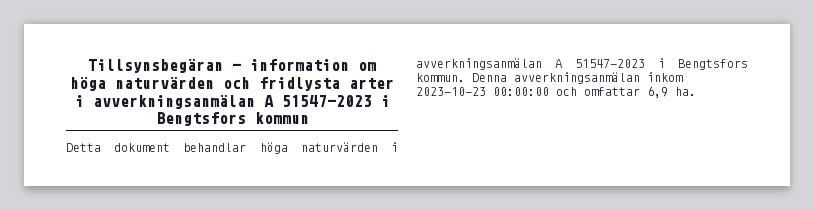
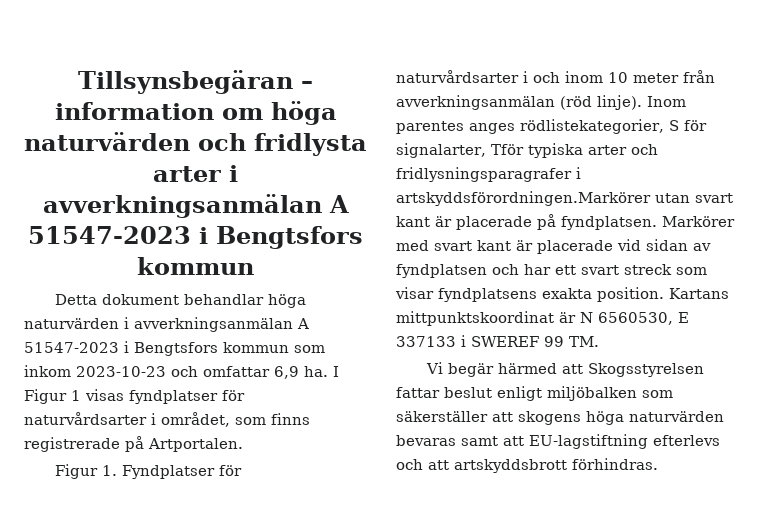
[416,72,640,84] kommun. Denna avverkningsanmälan -> [223,342,325,353] kommun som
[493,87,549,96] 00:00:00 -> (166, 371) none
(696, 91) none -> [333,366,339,377] [24,389,245,404] [24,412,310,427] [24,436,243,452] [54,464,242,479] [396,70,715,83] [396,95,686,110] [396,119,707,134] [396,143,658,158] [396,167,581,182] [396,191,733,206] [396,214,735,230] [396,239,711,254] [396,264,707,278] [395,287,729,302] [396,311,689,326] [396,335,599,347] [425,362,704,377] [396,386,673,401] [396,411,724,425] [396,434,720,449] [396,458,658,473] I Figur 1 visas fyndplatser för naturvårdsarter i området, som finns registrerade på Artportalen. // Figur 1. Fyndplatser för naturvårdsarter i och inom 10 meter från avverkningsanmälan (röd linje). Inom parentes anges rödlistekategorier, S för signalarter, Tför typiska arter och fridlysningsparagrafer i artskyddsförordningen.Markörer utan svart kant är placerade på fyndplatsen. Markörer med svart kant är placerade vid sidan av fyndplatsen och har ett svart streck som visar fyndplatsens exakta position. Kartans mittpunktskoordinat är N 6560530, E 337133 i SWEREF 99 TM. // Vi begär härmed att Skogsstyrelsen fattar beslut enligt miljöbalken som säkerställer att skogens höga naturvärden bevaras samt att EU-lagstiftning efterlevs och att artskyddsbrott förhindras.

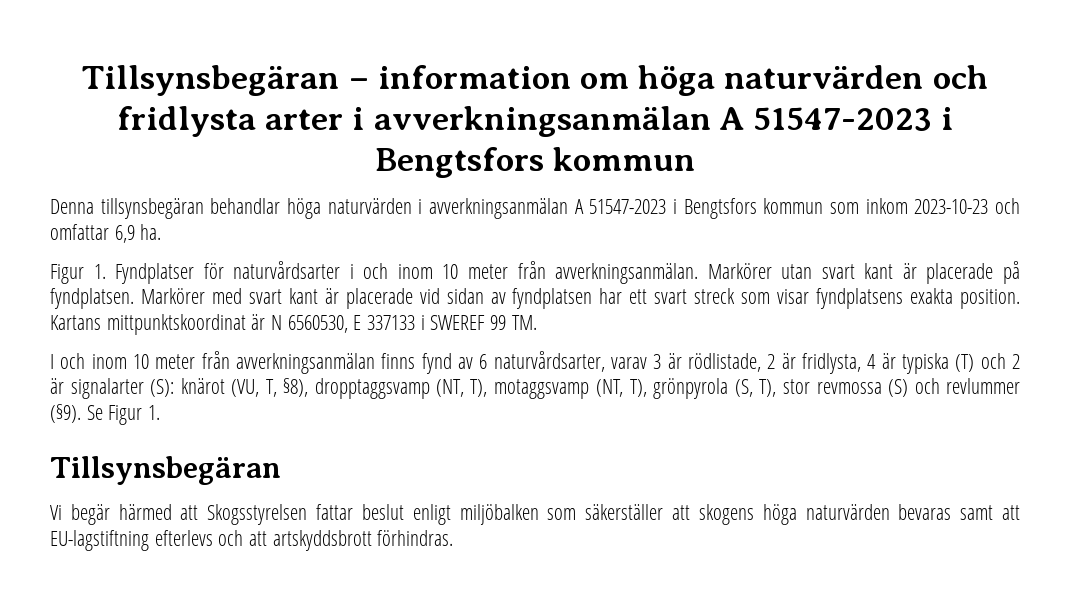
[54,294,179,305] Detta dokument -> [50,198,204,219] Denna tillsynsbegäran
[333,366,339,377] [24,389,245,404] [24,412,310,427] [24,436,243,452] I Figur 1 visas fyndplatser för naturvårdsarter i området, som finns registrerade på Artportalen. -> (162, 232) none
[396,95,686,110] [396,119,707,134] [396,143,658,158] [396,167,581,182] [396,191,651,206] avverkningsanmälan (röd linje). Inom parentes anges rödlistekategorier, S för signalarter, Tför typiska arter och fridlysningsparagrafer i artskyddsförordningen.Markörer -> [555,263,772,284] avverkningsanmälan. Markörer
[492,264,519,275] och -> (593, 298) none
(599, 341) none -> [50,351,1021,374] [50,378,1021,399] [50,404,161,425] [50,456,281,485] // I och inom 10 meter från avverkningsanmälan finns fynd av 6 naturvårdsarter, varav 3 är rödlistade, 2 är fridlysta, 4 är typiska (T) och 2 är signalarter (S): knärot (VU, T, §8), dropptaggsvamp (NT, T), motaggsvamp (NT, T), grönpyrola (S, T), stor revmossa (S) och revlummer (§9). Se Figur 1. // Tillsynsbegäran

